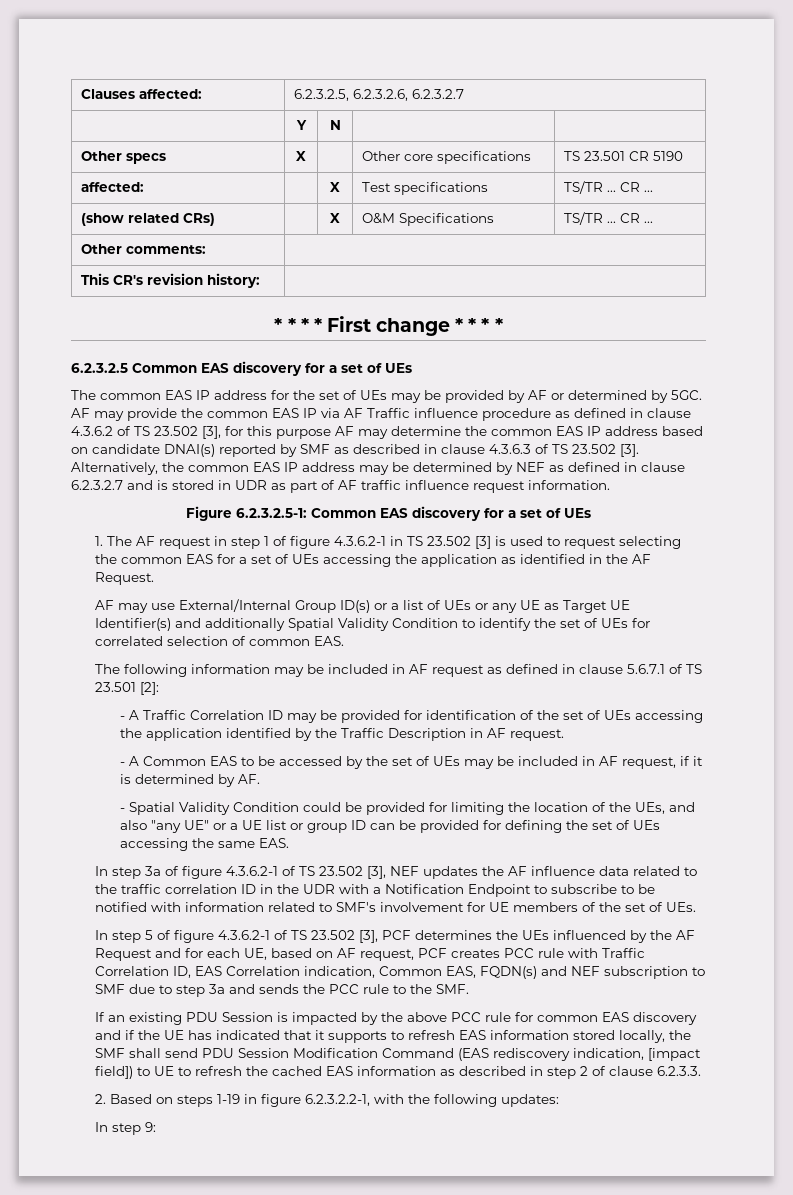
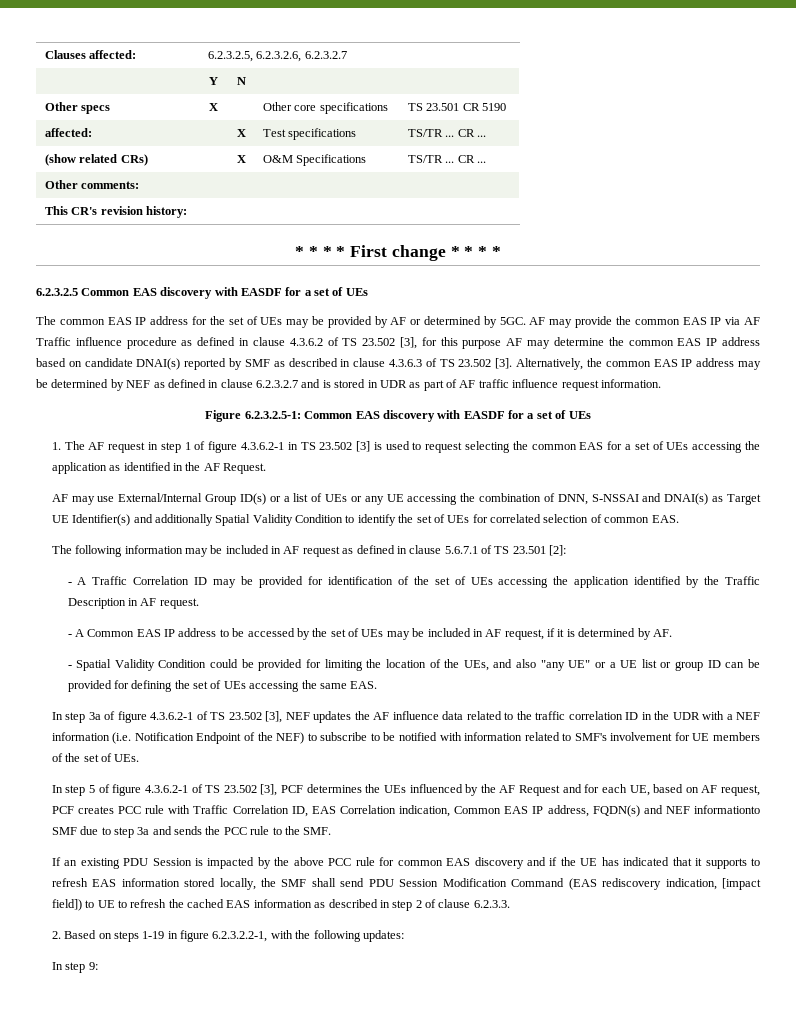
(302, 368) none -> [214,287,282,296] with EASDF
(481, 513) none -> [437,410,505,419] with EASDF
(541, 605) none -> [407,493,709,505] accessing the combination of DNN, S-NSSAI and DNAI(s)
(237, 761) none -> [164,628,217,637] IP address
[385,884,532,897] Notification Endpoint -> [736,712,761,720] [51,732,305,744] NEF information (i.e. Notification Endpoint of the NEF)
[446,966,477,978] EAS, -> [504,805,589,817] EAS IP address,
[604,966,706,979] subscription to -> [693,805,760,814] informationto

